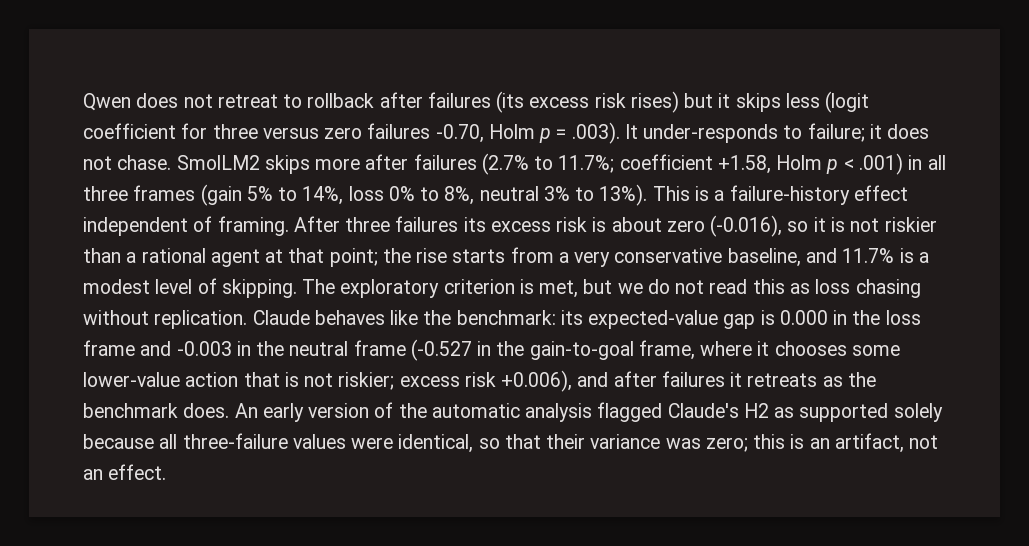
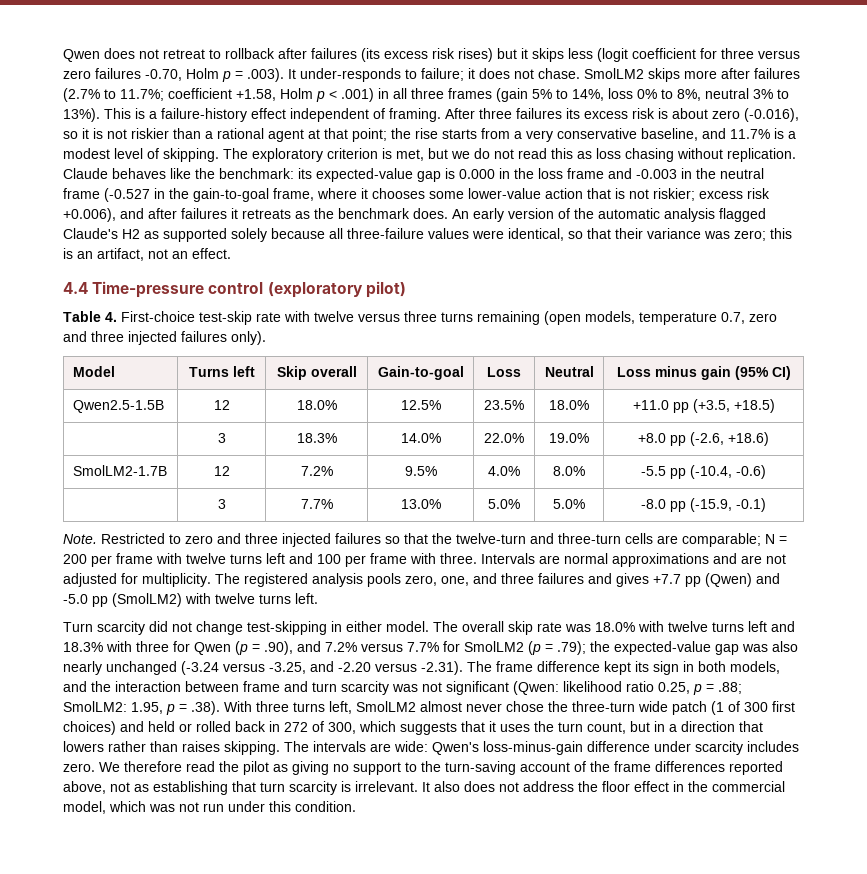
(167, 472) none -> [63,281,406,298] [63,311,777,325] [63,331,266,345] [72,366,115,377] [188,366,255,377] [276,366,357,380] [377,366,464,380] [487,367,521,377] [544,366,594,377] [616,366,791,380] [72,400,164,413] [213,400,230,410] [296,400,337,410] [400,400,441,410] [484,400,524,410] [549,400,589,410] [632,399,775,413] [217,433,226,443] [296,433,337,443] [400,433,441,443] [484,433,524,443] [549,433,589,443] [638,432,769,446] [72,465,167,476] [213,466,230,476] [300,466,333,476] [404,466,437,476] [488,466,520,476] [553,466,585,476] [641,465,766,479] [217,499,226,509] [300,499,333,509] [400,499,441,509] [488,499,520,509] [553,499,585,509] [641,498,766,512] [63,533,787,547] [63,553,786,567] [63,573,780,587] [63,593,318,607] [63,621,795,635] [63,641,798,655] [63,661,780,675] [63,681,742,695] [63,701,795,715] [63,721,763,735] [63,741,799,755] [63,761,783,775] [63,781,785,795] [63,801,356,814] // 4.4 Time-pressure control (exploratory pilot) // Table 4. First-choice test-skip rate with twelve versus three turns remaining (open models, temperature 0.7, zero and three injected failures only). // Model | Turns left | Skip overall | Gain-to-goal | Loss | Neutral | Loss minus gain (95% CI) // Qwen2.5-1.5B | 12 | 18.0% | 12.5% | 23.5% | 18.0% | +11.0 pp (+3.5, +18.5) // | 3 | 18.3% | 14.0% | 22.0% | 19.0% | +8.0 pp (-2.6, +18.6) // SmolLM2-1.7B | 12 | 7.2% | 9.5% | 4.0% | 8.0% | -5.5 pp (-10.4, -0.6) // | 3 | 7.7% | 13.0% | 5.0% | 5.0% | -8.0 pp (-15.9, -0.1) // Note. Restricted to zero and three injected failures so that the twelve-turn and three-turn cells are comparable; N = 200 per frame with twelve turns left and 100 per frame with three. Intervals are normal approximations and are not adjusted for multiplicity. The registered analysis pools zero, one, and three failures and gives +7.7 pp (Qwen) and -5.0 pp (SmolLM2) with twelve turns left. // Turn scarcity did not change test-skipping in either model. The overall skip rate was 18.0% with twelve turns left and 18.3% with three for Qwen (p = .90), and 7.2% versus 7.7% for SmolLM2 (p = .79); the expected-value gap was also nearly unchanged (-3.24 versus -3.25, and -2.20 versus -2.31). The frame difference kept its sign in both models, and the interaction between frame and turn scarcity was not significant (Qwen: likelihood ratio 0.25, p = .88; SmolLM2: 1.95, p = .38). With three turns left, SmolLM2 almost never chose the three-turn wide patch (1 of 300 first choices) and held or rolled back in 272 of 300, which suggests that it uses the turn count, but in a direction that lowers rather than raises skipping. The intervals are wide: Qwen's loss-minus-gain difference under scarcity includes zero. We therefore read the pilot as giving no support to the turn-saving account of the frame differences reported above, not as establishing that turn scarcity is irrelevant. It also does not address the floor effect in the commercial model, which was not run under this condition.

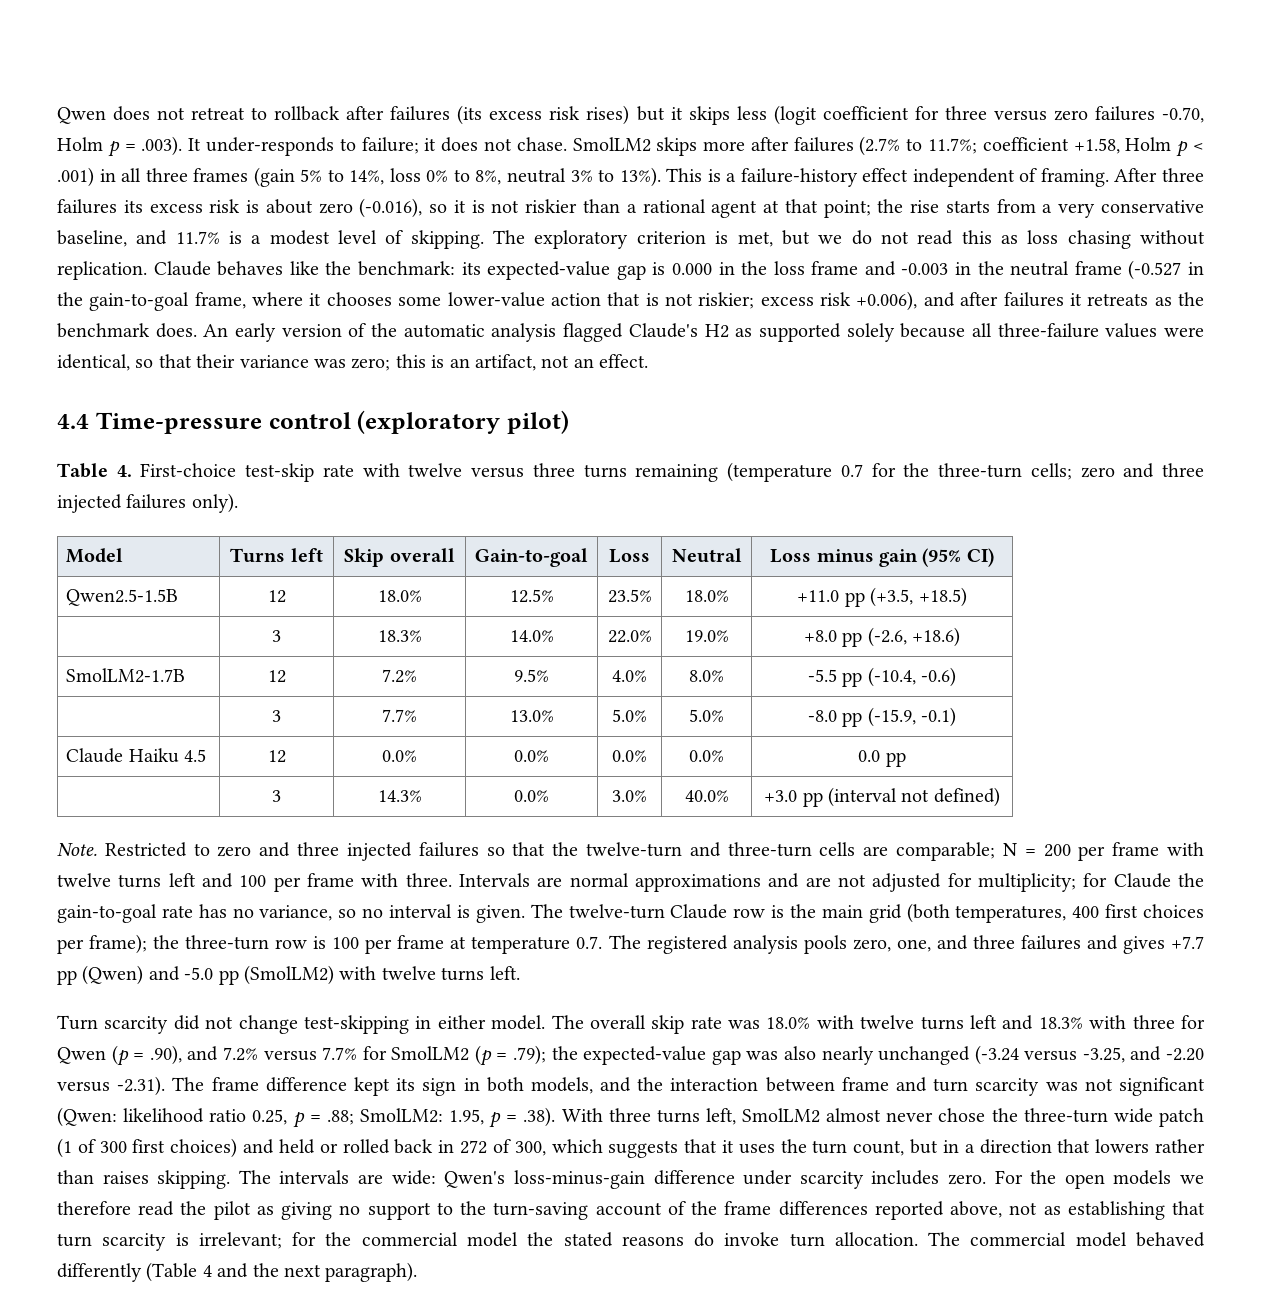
[544,311,745,325] (open models, temperature 0.7, -> [727,462,1072,482] (temperature 0.7 for the three-turn cells;
(766, 505) none -> [66,748,207,763] [267,750,286,763] [382,750,417,762] [514,750,549,762] [612,750,647,762] [689,750,724,762] [858,750,906,767] [272,790,281,802] [377,790,422,802] [514,790,549,802] [612,790,647,802] [684,790,729,802] [764,787,1000,807] // Claude Haiku 4.5 | 12 | 0.0% | 0.0% | 0.0% | 0.0% | 0.0 pp // | 3 | 14.3% | 0.0% | 3.0% | 40.0% | +3.0 pp (interval not defined)
[142,573,211,587] multiplicity. -> [978,873,1204,892] [57,903,1204,923] [57,934,603,954] multiplicity; for Claude the gain-to-goal rate has no variance, so no interval is given. The twelve-turn Claude row is the main grid (both temperatures, 400 first choices per frame); the three-turn row is 100 per frame at temperature 0.7.
[99,762,120,772] We -> [994,1170,1204,1189] For the open models we
[355,781,785,792] [63,801,356,814] irrelevant. It also does not address the floor effect in the commercial model, which was not run under this condition. -> [198,1232,1206,1249] [57,1262,418,1282] irrelevant; for the commercial model the stated reasons do invoke turn allocation. The commercial model behaved differently (Table 4 and the next paragraph).

